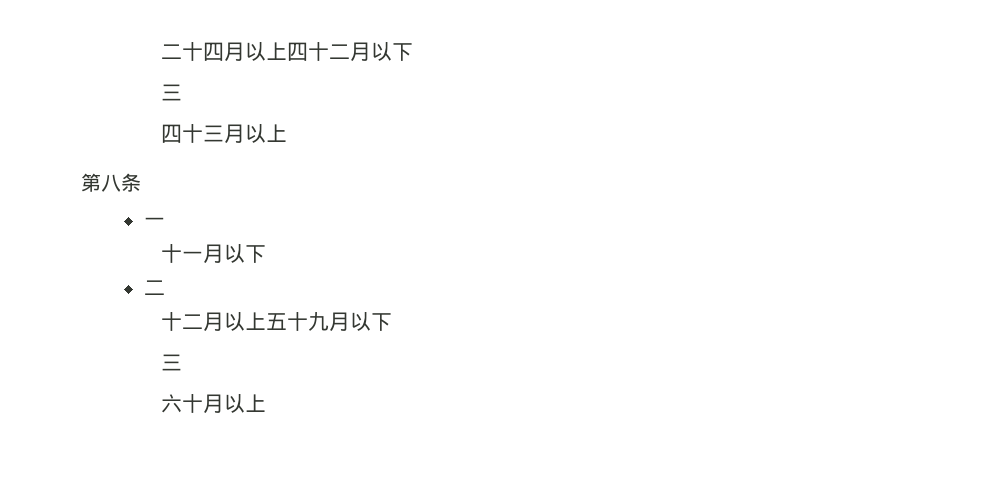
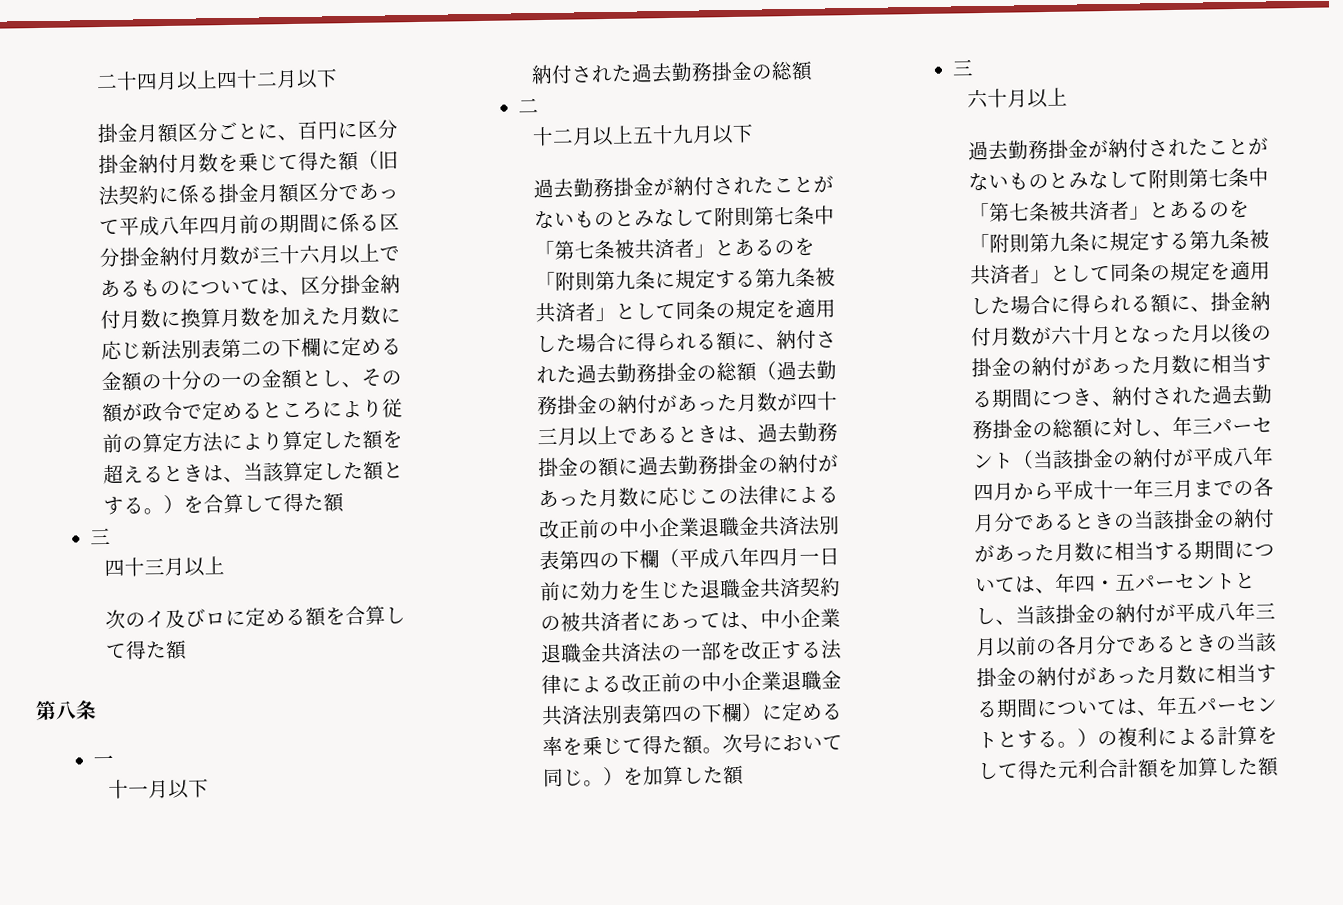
[161,84,183,101] [161,124,288,143] 三 // 四十三月以上 -> [96,119,398,144] [97,150,399,175] [97,182,399,207] [98,212,400,237] [98,243,400,268] [99,274,401,298] [99,305,401,330] [100,336,402,361] [100,368,402,392] [101,398,403,424] [101,429,403,454] [102,460,404,485] [102,492,344,516] [89,527,111,545] [103,556,225,577] [104,605,406,630] [104,639,187,661] 掛金月額区分ごとに、百円に区分掛金納付月数を乗じて得た額（旧法契約に係る掛金月額区分であって平成八年四月前の期間に係る区分掛金納付月数が三十六月以上であるものについては、区分掛金納付月数に換算月数を加えた月数に応じ新法別表第二の下欄に定める金額の十分の一の金額とし、その額が政令で定めるところにより従前の算定方法により算定した額を超えるときは、当該算定した額とする。）を合算して得た額 // 三 // 四十三月以上 // 次のイ及びロに定める額を合算して得た額
(267, 254) none -> [530,60,813,85] // 納付された過去勤務掛金の総額
[161,354,183,371] [161,394,267,413] 三 // 六十月以上 -> [532,175,834,199] [533,205,835,229] [533,237,815,260] [534,267,836,292] [534,298,836,324] [535,329,837,353] [535,360,837,385] [536,391,838,416] [536,422,838,447] [537,453,839,478] [537,485,839,508] [538,515,840,540] [538,547,840,571] [539,577,841,602] [539,608,841,633] [540,639,842,664] [540,670,842,695] [541,701,843,727] [541,733,843,757] [542,764,744,788] [951,59,974,76] [966,87,1068,109] [967,137,1269,161] [967,167,1269,191] [968,199,1250,222] [968,229,1270,254] [969,260,1271,286] [969,291,1271,315] [970,322,1272,347] [970,353,1272,378] [971,384,1273,408] [971,416,1273,440] [972,446,1274,470] [972,477,1274,501] [973,508,1275,533] [973,540,1275,563] [974,572,1256,594] [974,601,1276,626] [974,632,1277,657] [975,663,1277,688] [975,696,1278,718] [976,725,1278,749] [976,756,1279,780] 過去勤務掛金が納付されたことがないものとみなして附則第七条中「第七条被共済者」とあるのを「附則第九条に規定する第九条被共済者」として同条の規定を適用した場合に得られる額に、納付された過去勤務掛金の総額（過去勤務掛金の納付があった月数が四十三月以上であるときは、過去勤務掛金の額に過去勤務掛金の納付があった月数に応じこの法律による改正前の中小企業退職金共済法別表第四の下欄（平成八年四月一日前に効力を生じた退職金共済契約の被共済者にあっては、中小企業退職金共済法の一部を改正する法律による改正前の中小企業退職金共済法別表第四の下欄）に定める率を乗じて得た額。次号において同じ。）を加算した額 // 三 // 六十月以上 // 過去勤務掛金が納付されたことがないものとみなして附則第七条中「第七条被共済者」とあるのを「附則第九条に規定する第九条被共済者」として同条の規定を適用した場合に得られる額に、掛金納付月数が六十月となった月以後の掛金の納付があった月数に相当する期間につき、納付された過去勤務掛金の総額に対し、年三パーセント（当該掛金の納付が平成八年四月から平成十一年三月までの各月分であるときの当該掛金の納付があった月数に相当する期間については、年四・五パーセントとし、当該掛金の納付が平成八年三月以前の各月分であるときの当該掛金の納付があった月数に相当する期間については、年五パーセントとする。）の複利による計算をして得た元利合計額を加算した額

